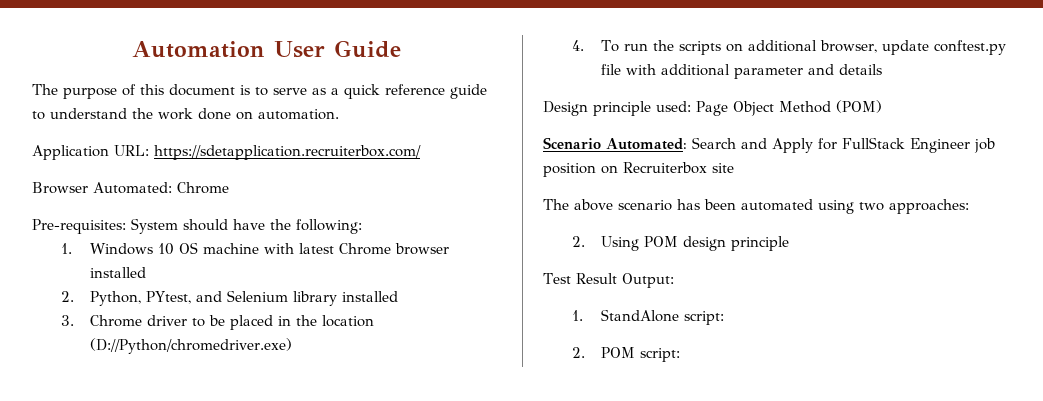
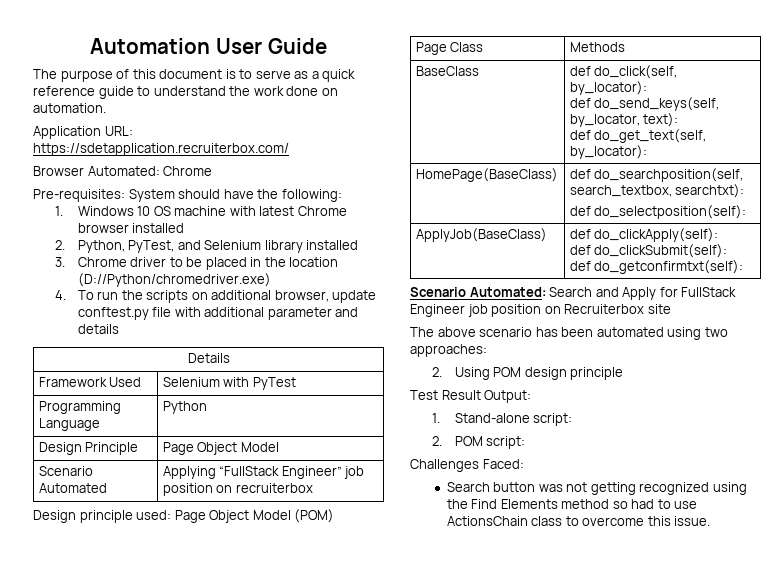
[145,291,191,304] PYtest, -> [128,240,175,253] PyTest,
(882, 69) none -> [187,353,230,363] [38,377,142,387] [162,377,296,390] [38,401,121,414] [38,418,100,431] [162,401,207,414] [38,442,139,455] [162,442,279,455] [38,466,93,476] [38,483,107,493] [162,466,365,479] [162,483,313,496] // Details // Framework Used | Selenium with PyTest // Programming Language | Python // Design Principle | Page Object Model // Scenario Automated | Applying “FullStack Engineer” job position on recruiterbox
[779,101,831,113] Method -> [252,510,291,520] Model
(882, 106) none -> [415,42,484,55] [569,42,625,52] [415,66,479,76] [569,65,678,79] [569,81,647,95] [569,97,720,111] [569,113,679,127] [569,129,707,143] [569,145,647,159] [415,168,558,182] [569,168,744,182] [569,184,745,198] [569,205,747,219] [415,228,547,242] [569,228,719,242] [569,244,728,258] [569,260,744,274] // Page Class | Methods // BaseClass | def do_click(self, by_locator): // def do_send_keys(self, by_locator, text): // def do_get_text(self, by_locator): // HomePage(BaseClass) | def do_searchposition(self, search_textbox, searchtxt): // def do_selectposition(self): // ApplyJob(BaseClass) | def do_clickApply(self): // def do_clickSubmit(self): // def do_getconfirmtxt(self):
[600,309,679,322] StandAlone -> [454,413,530,423] Stand-alone
(680, 355) none -> [410,459,524,472] [446,482,747,495] [446,499,698,509] [446,516,711,526] // Challenges Faced: // Search button was not getting recognized using the Find Elements method so had to use ActionsChain class to overcome this issue.

